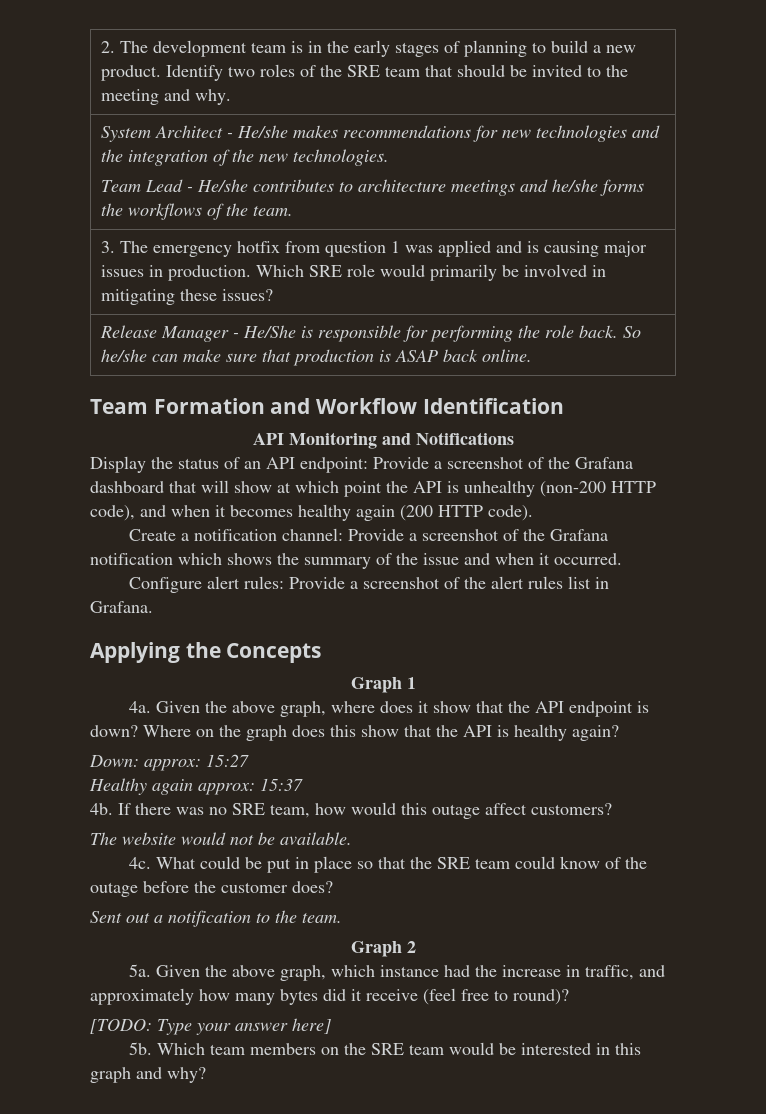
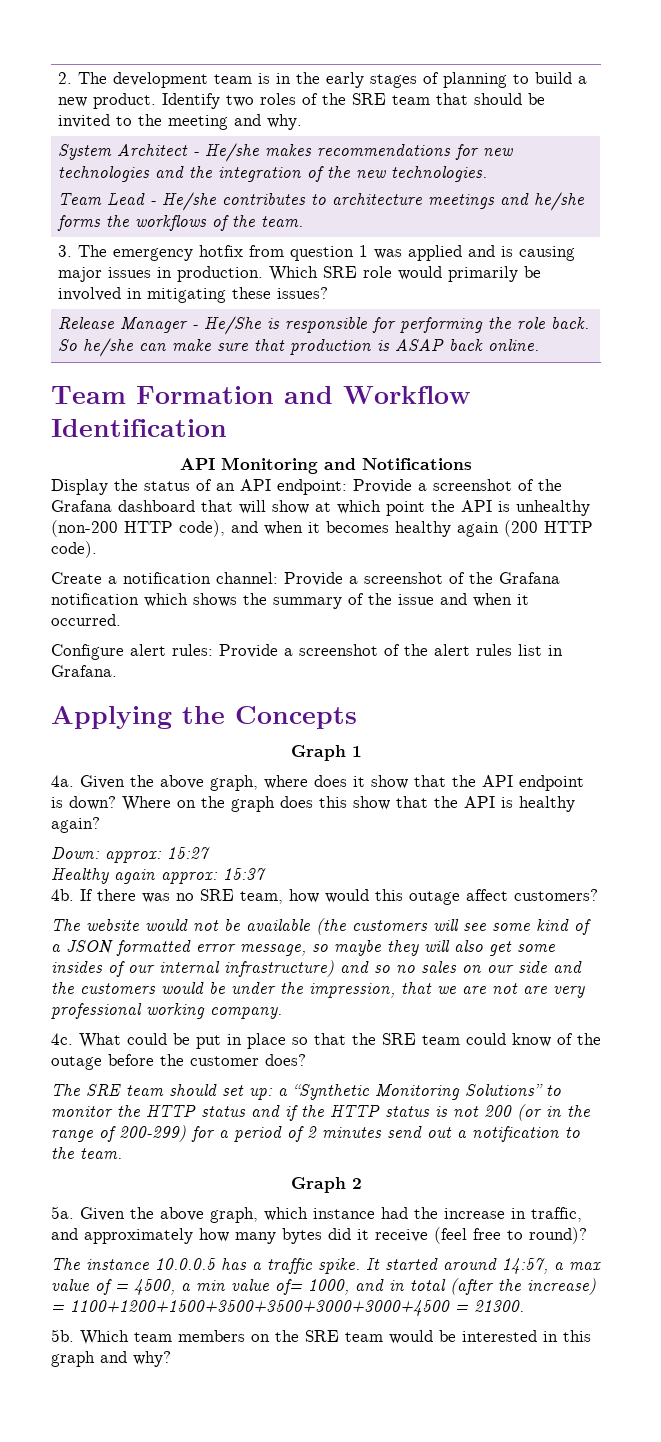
[280,832,352,845] available. -> [246,918,591,935] [51,940,555,956] [51,960,582,977] [51,982,585,998] [51,1003,282,1019] available (the customers will see some kind of a JSON formatted error message, so maybe they will also get some insides of our internal infrastructure) and so no sales on our side and the customers would be under the impression, that we are not are very professional working company.
[90,911,122,923] Sent -> [51,1084,561,1100] [51,1104,590,1121] [51,1125,422,1142] The SRE team should set up: a “Synthetic Monitoring Solutions” to monitor the HTTP status and if the HTTP status is not 200 (or in the range of 200-299) for a period of 2 minutes send
[90,1018,331,1035] [TODO: Type your answer here] -> [51,1258,601,1274] [51,1278,596,1295] [51,1300,524,1316] The instance 10.0.0.5 has a traffic spike. It started around 14:57, a max value of = 4500, a min value of= 1000, and in total (after the increase) = 1100+1200+1500+3500+3500+3000+3000+4500 = 21300.

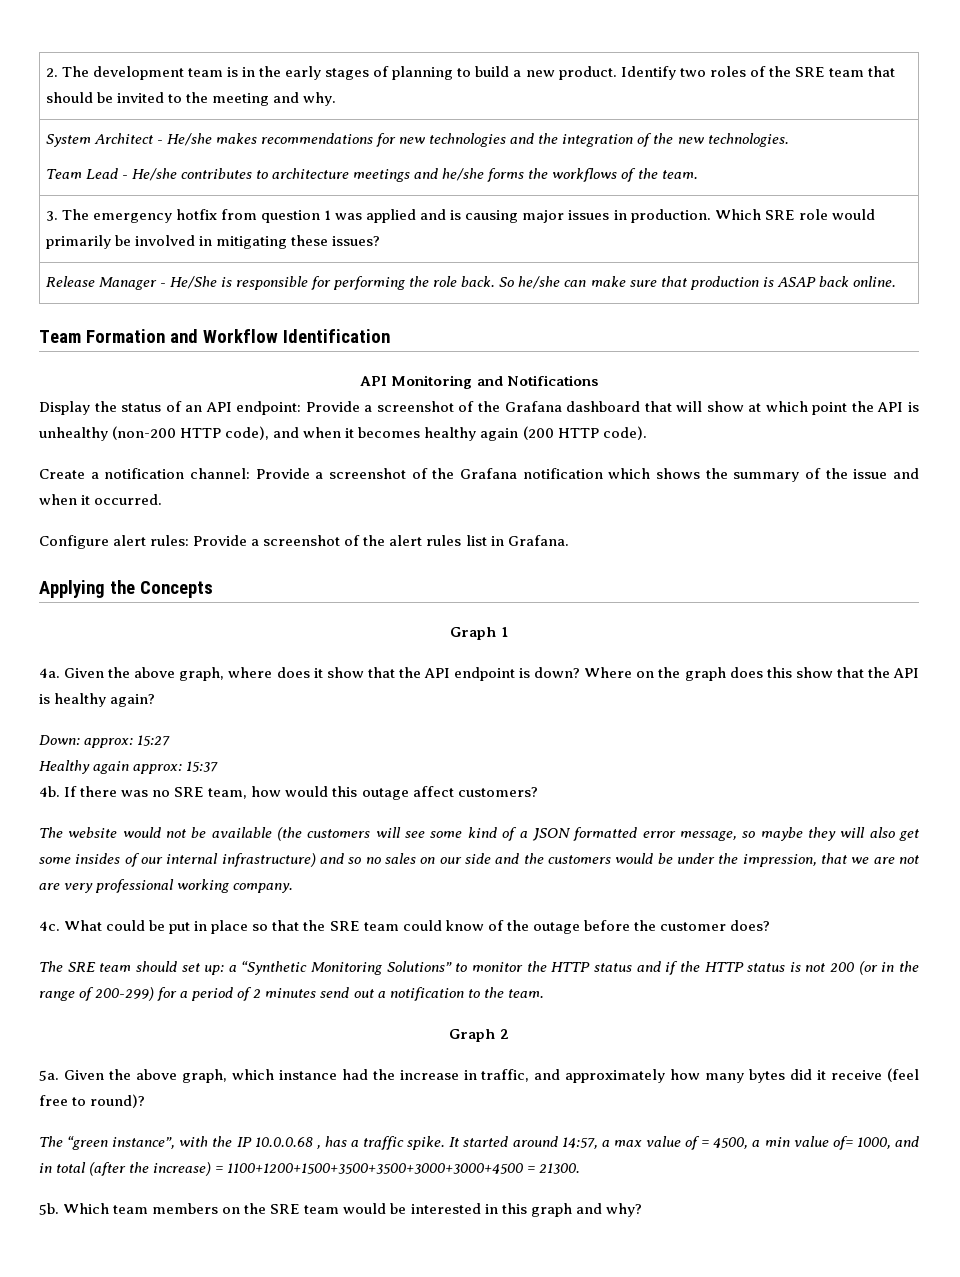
[86,1258,216,1270] instance 10.0.0.5 -> [67,1136,321,1150] “green instance”, with the IP 10.0.0.68 ,

